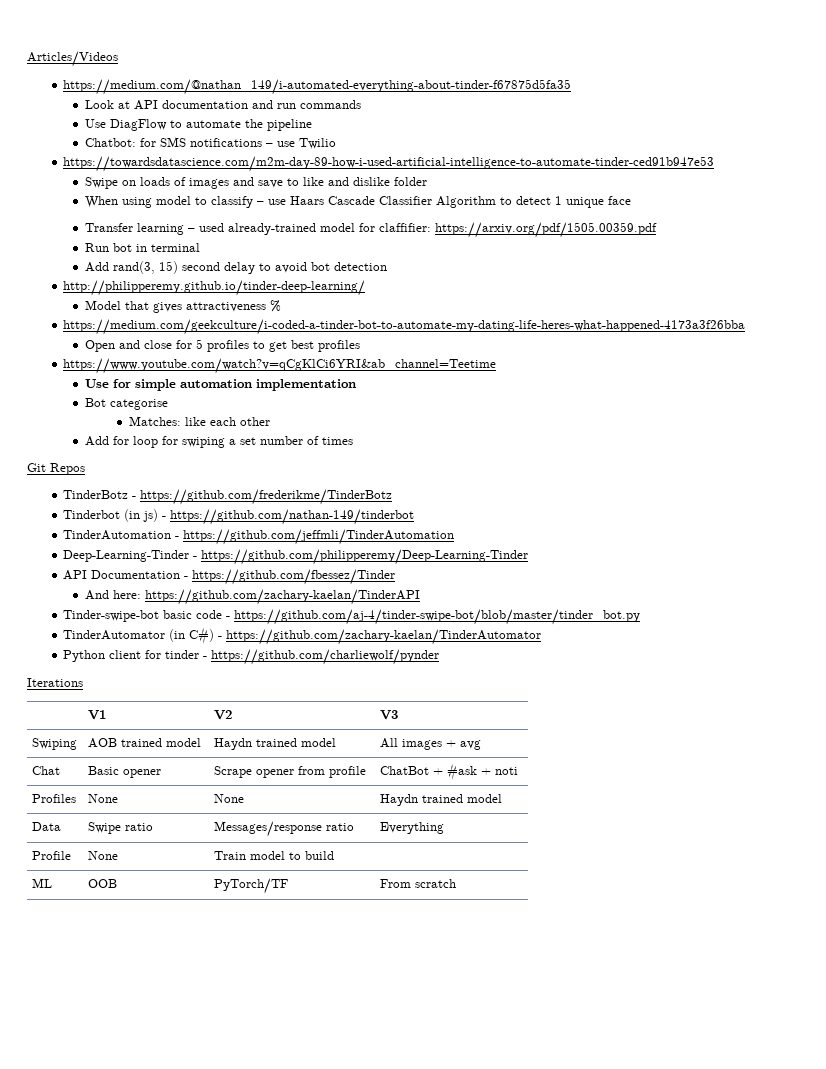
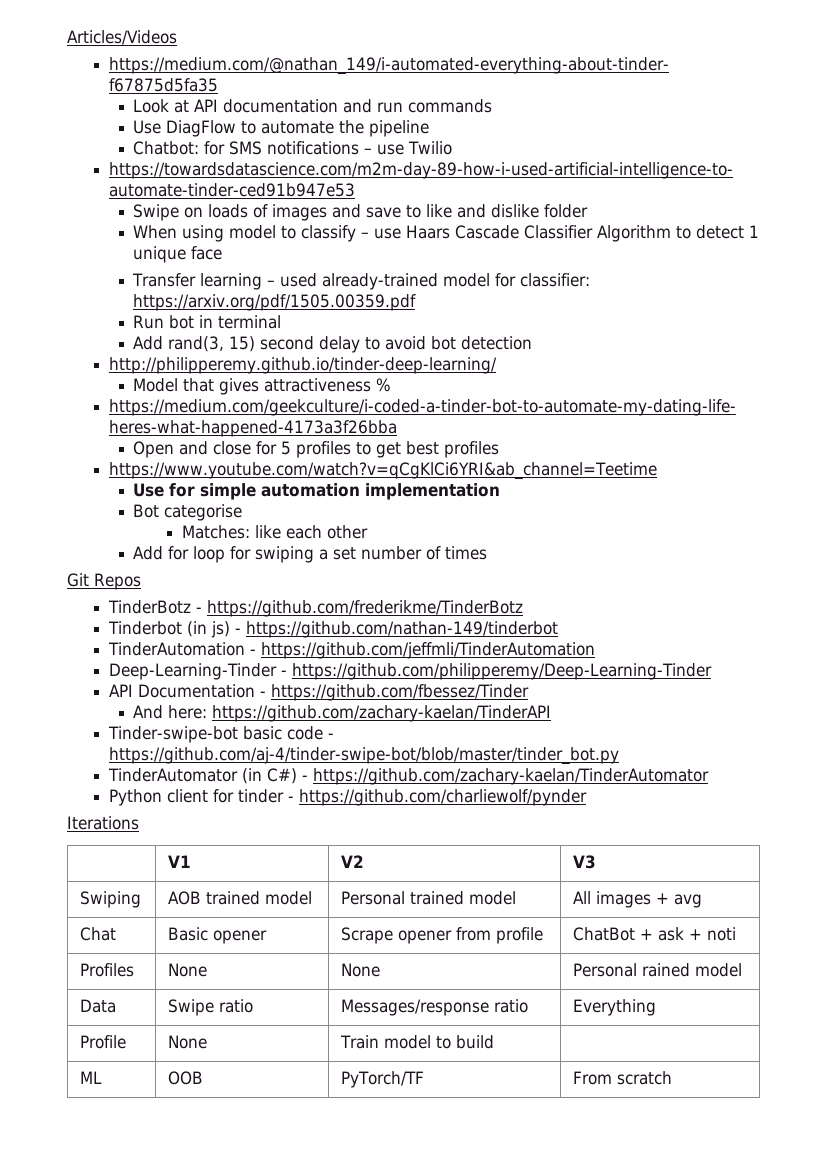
[379,223,432,232] claffifier: -> [520,273,591,287] classifier:
[214,738,253,750] Haydn -> [341,891,406,905] Personal
[447,763,478,780] #ask -> [658,927,685,941] ask
[380,794,464,806] Haydn trained -> [573,963,691,977] Personal rained

